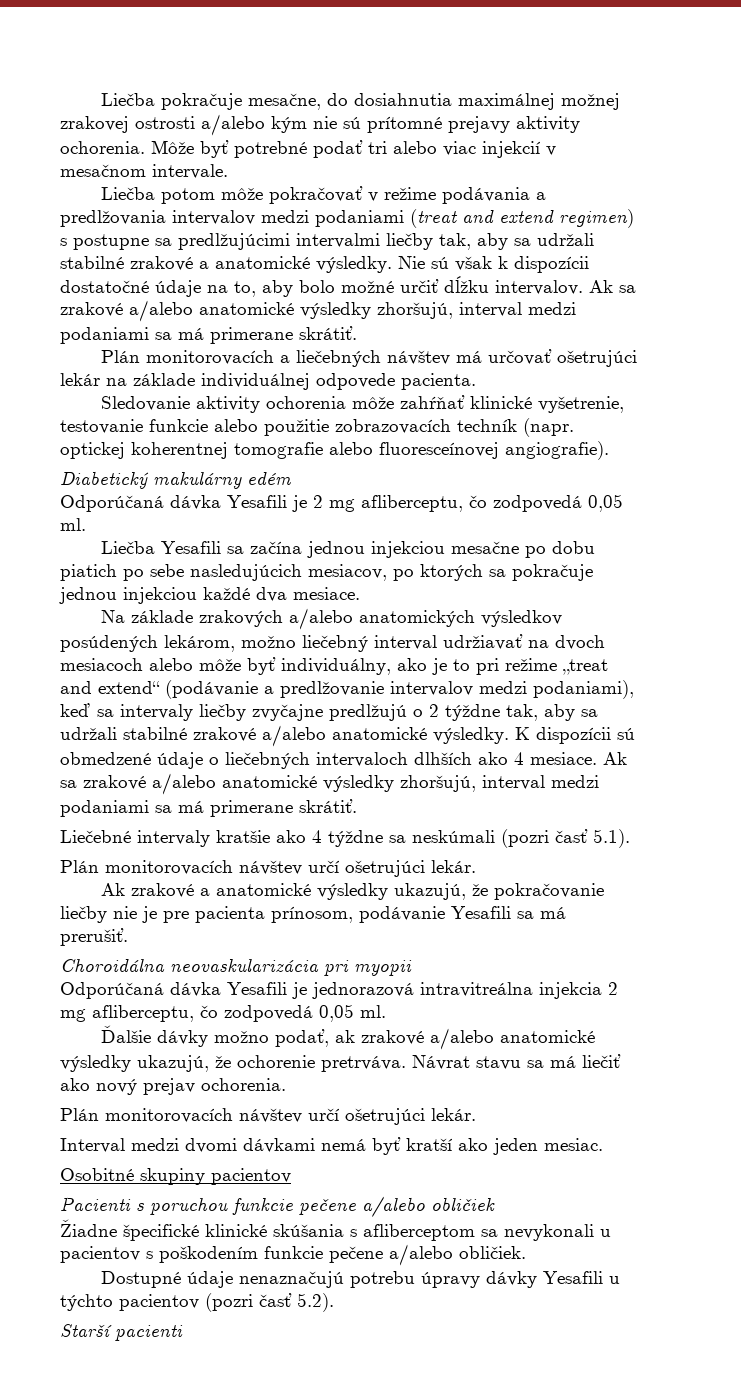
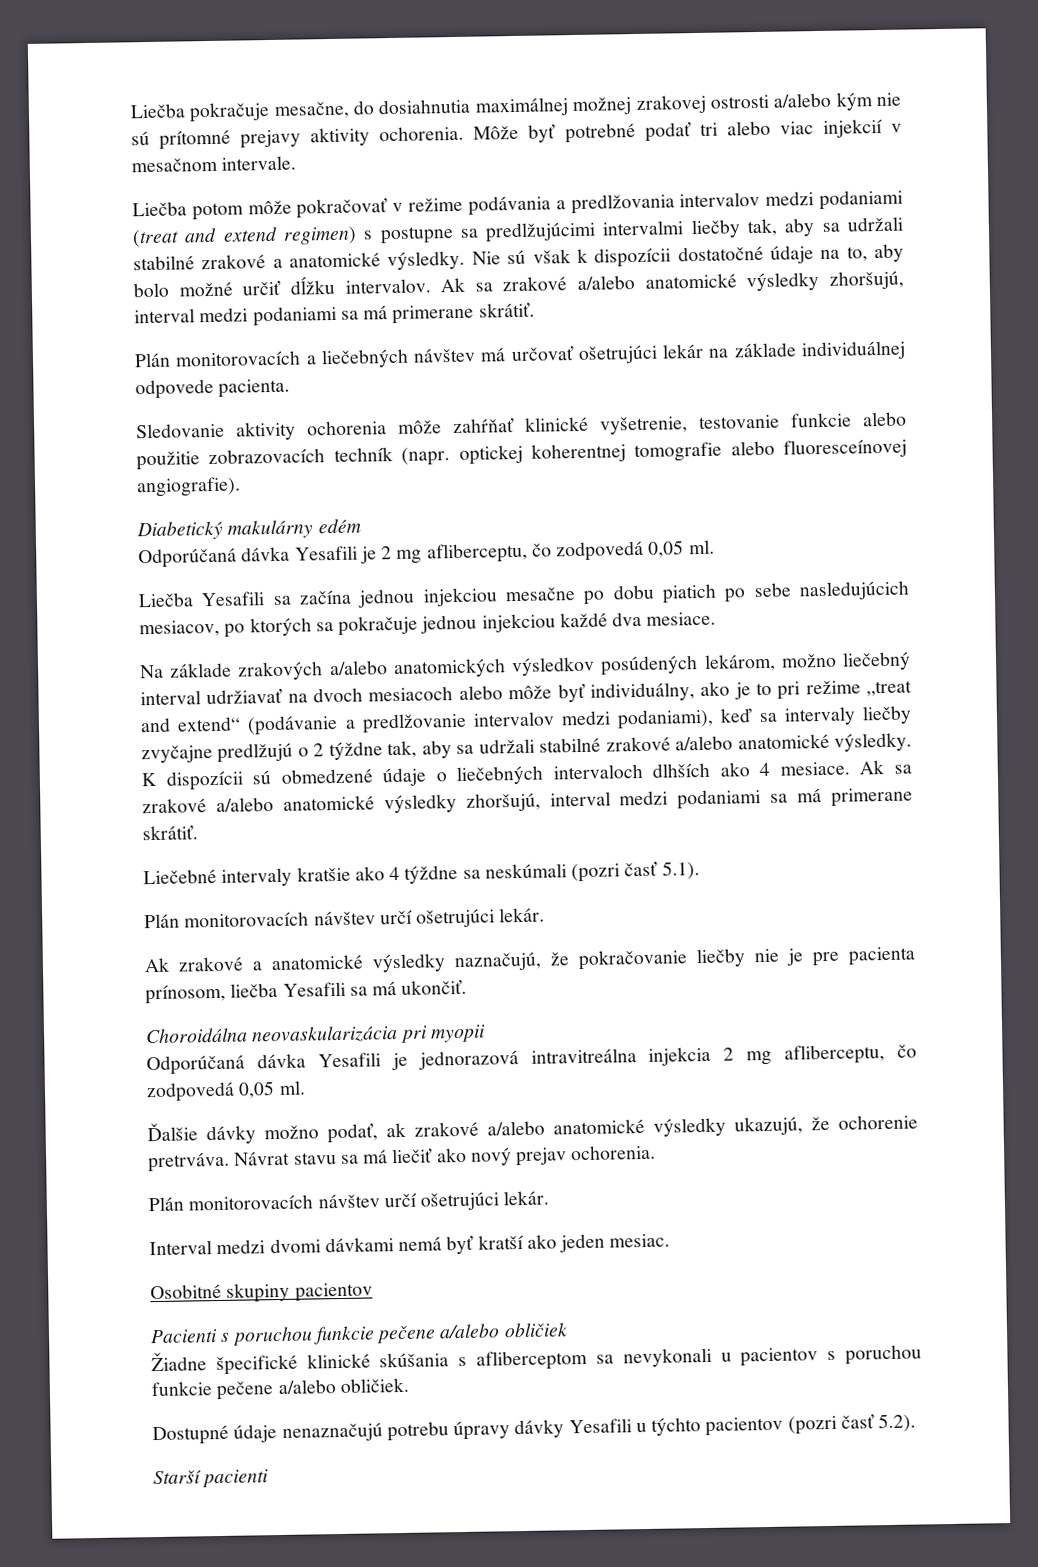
[393,883,466,900] ukazujú, -> [454,951,542,972] naznačujú,
[359,906,445,923] podávanie -> [230,982,279,998] liečba
[60,928,128,946] prerušiť. -> [401,979,468,995] ukončiť.
[159,1246,258,1263] poškodením -> [845,1344,923,1365] poruchou

